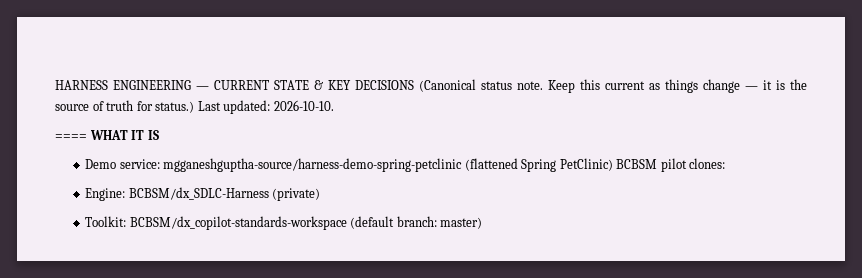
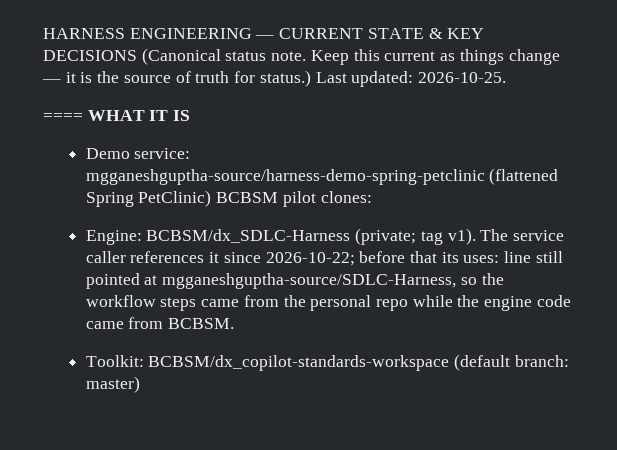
[273,100,334,111] 2026-10-10. -> [417,72,506,83] 2026-10-25.
[272,188,321,201] (private) -> [355,228,564,245] [85,251,563,266] [85,273,504,289] [85,295,571,311] [85,317,235,329] (private; tag v1). The service caller references it since 2026-10-22; before that its uses: line still pointed at mgganeshguptha-source/SDLC-Harness, so the workflow steps came from the personal repo while the engine code came from BCBSM.

